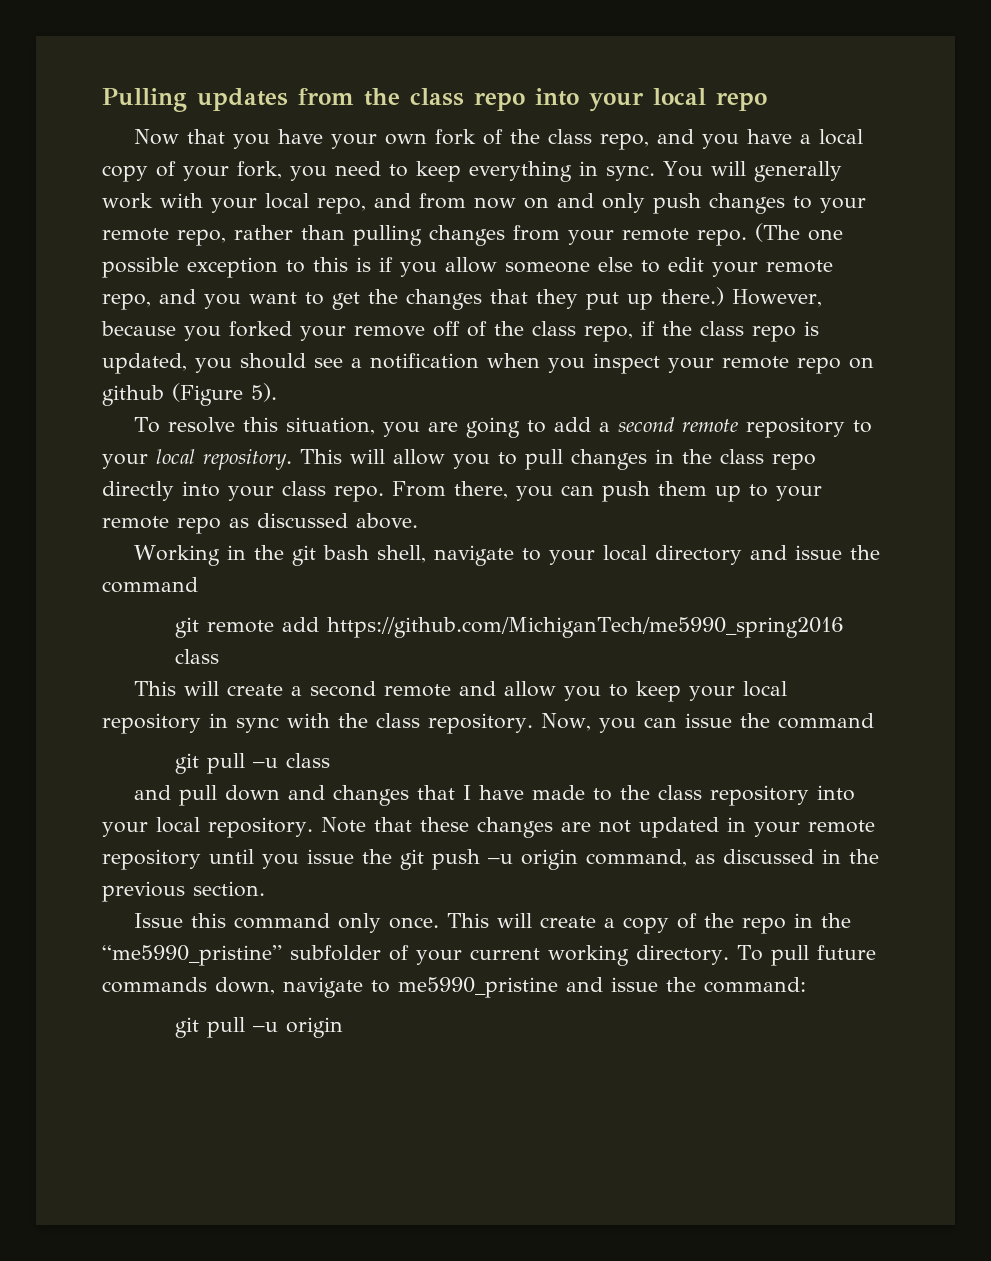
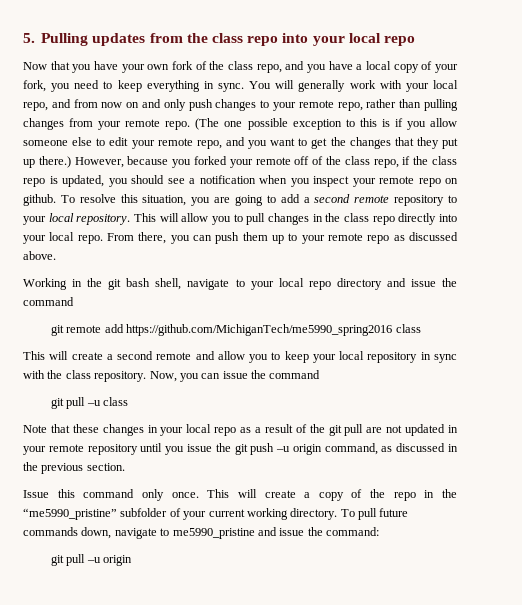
(102, 100) none -> [23,33,35,43] 5.
[354,326,425,337] remove -> [255,157,291,165] remote
[102,383,277,406] github (Figure 5). // -> [23,194,56,206] github.
[282,481,326,496] class -> [49,232,75,241] local
(647, 553) none -> [308,281,331,290] repo
[133,785,855,806] [102,817,553,838] and pull down and changes that I have made to the class repository into your local repository. Note that these changes -> [23,424,364,436] Note that these changes in your local repo as a result of the git pull

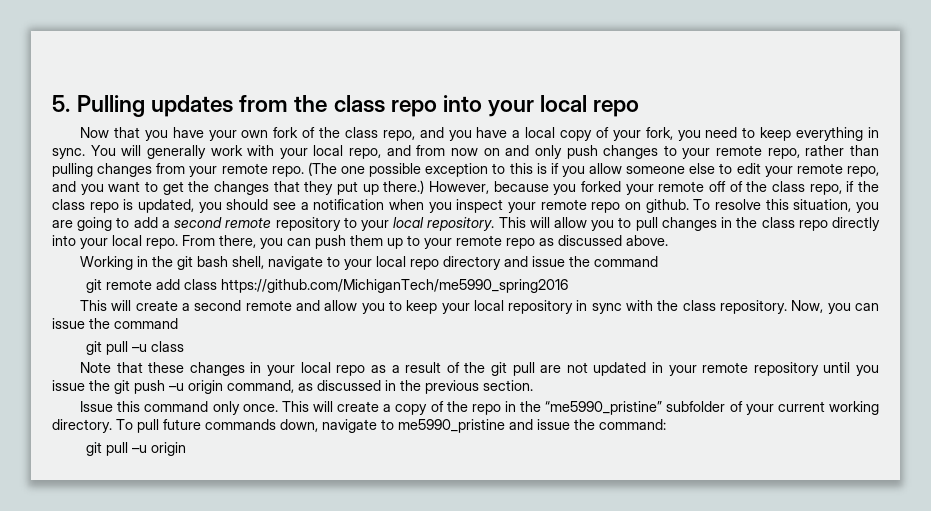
(124, 328) none -> [184,279,218,290] class
[395,324,421,333] class -> (569, 286) none

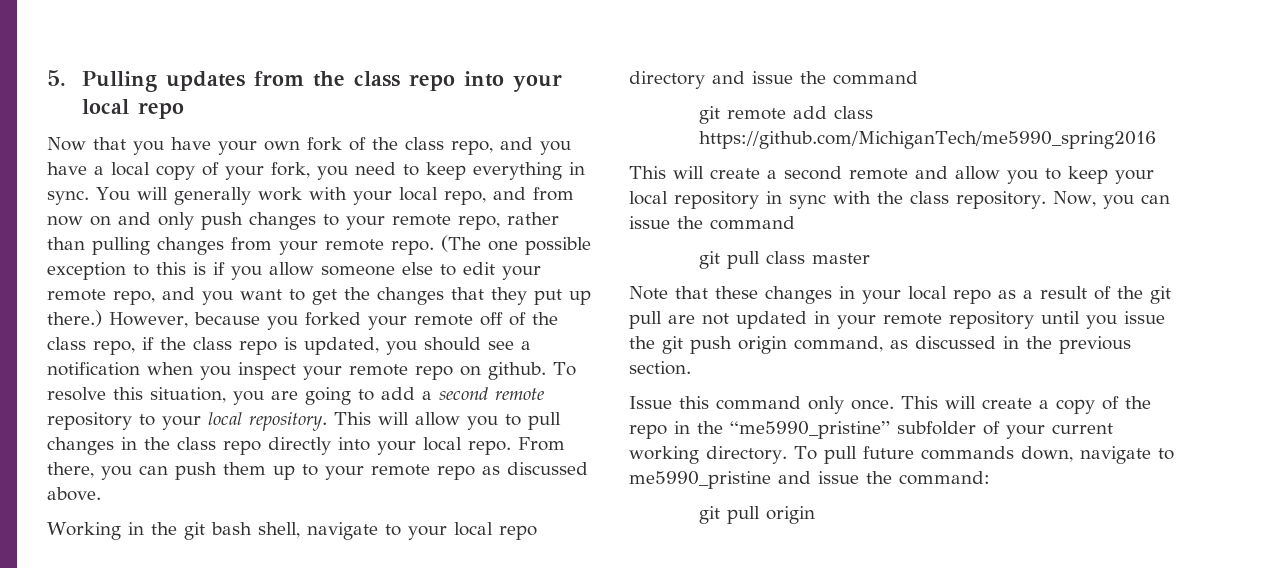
[132,341,185,352] –u class -> [765,251,870,264] class master
[169,383,184,391] –u -> (732, 345) none
[132,445,148,453] –u -> (760, 515) none

